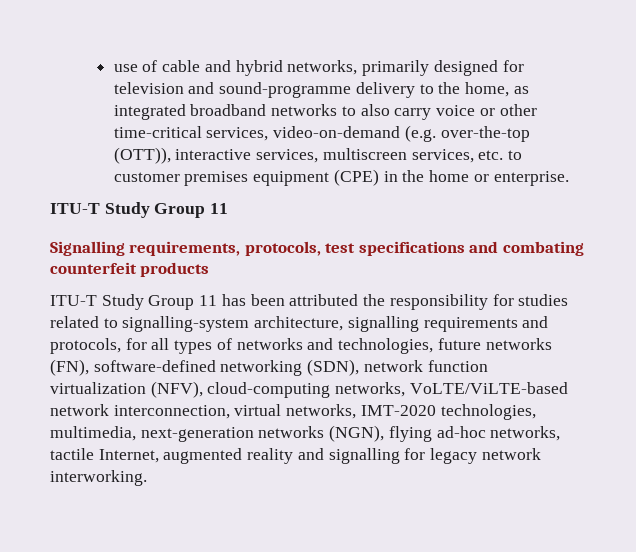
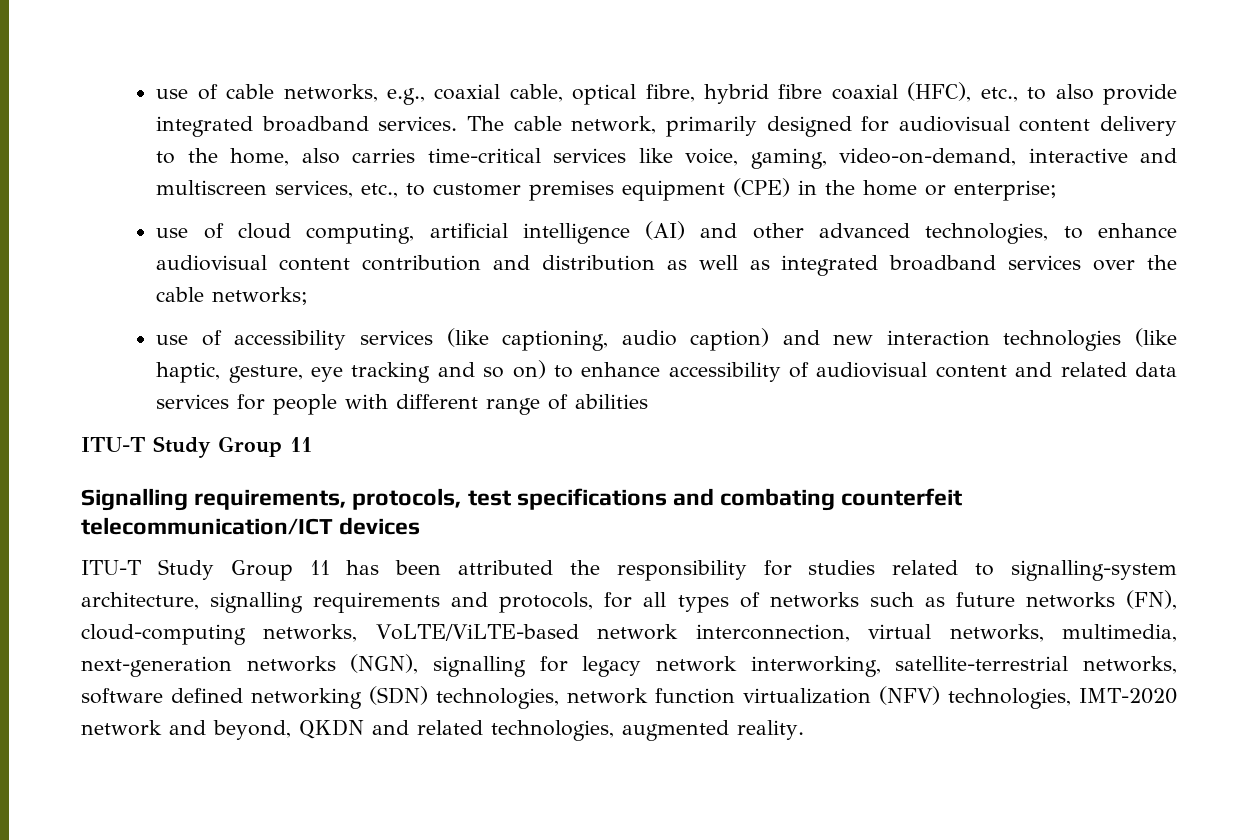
[204,60,524,76] [113,82,529,98] [113,104,537,120] [113,125,530,142] [113,147,319,164] and hybrid networks, primarily designed for television and sound-programme delivery to the home, as integrated broadband networks to also carry voice or other time-critical services, video-on-demand (e.g. over-the-top (OTT)), interactive services, -> [283,82,1178,105] [156,116,1177,137] [156,148,1178,169] networks, e.g., coaxial cable, optical fibre, hybrid fibre coaxial (HFC), etc., to also provide integrated broadband services. The cable network, primarily designed for audiovisual content delivery to the home, also carries time-critical services like voice, gaming, video-on-demand, interactive and
[478,150,504,160] etc. -> [361,183,399,198] etc.,
[493,171,569,186] enterprise. -> [954,180,1058,201] [156,221,1177,244] [156,255,1177,276] [156,287,309,305] [156,328,1177,351] [156,360,1178,383] [156,394,649,415] enterprise; // use of cloud computing, artificial intelligence (AI) and other advanced technologies, to enhance audiovisual content contribution and distribution as well as integrated broadband services over the cable networks; // use of accessibility services (like captioning, audio caption) and new interaction technologies (like haptic, gesture, eye tracking and so on) to enhance accessibility of audiovisual content and related data services for people with different range of abilities
[140,262,210,277] products -> [81,517,421,535] telecommunication/ICT devices
[307,338,434,354] and technologies, -> [869,592,945,607] such as
[93,359,488,376] [50,381,203,398] software-defined networking (SDN), network function virtualization (NFV), -> (1177, 600) none
[360,404,536,420] IMT-2020 technologies, -> (1044, 633) none
[388,426,561,442] [50,448,541,464] [50,470,147,486] flying ad-hoc networks, tactile Internet, augmented reality and signalling for legacy network interworking. -> [433,656,1177,677] [81,686,1177,709] [81,719,804,741] signalling for legacy network interworking, satellite-terrestrial networks, software defined networking (SDN) technologies, network function virtualization (NFV) technologies, IMT-2020 network and beyond, QKDN and related technologies, augmented reality.

